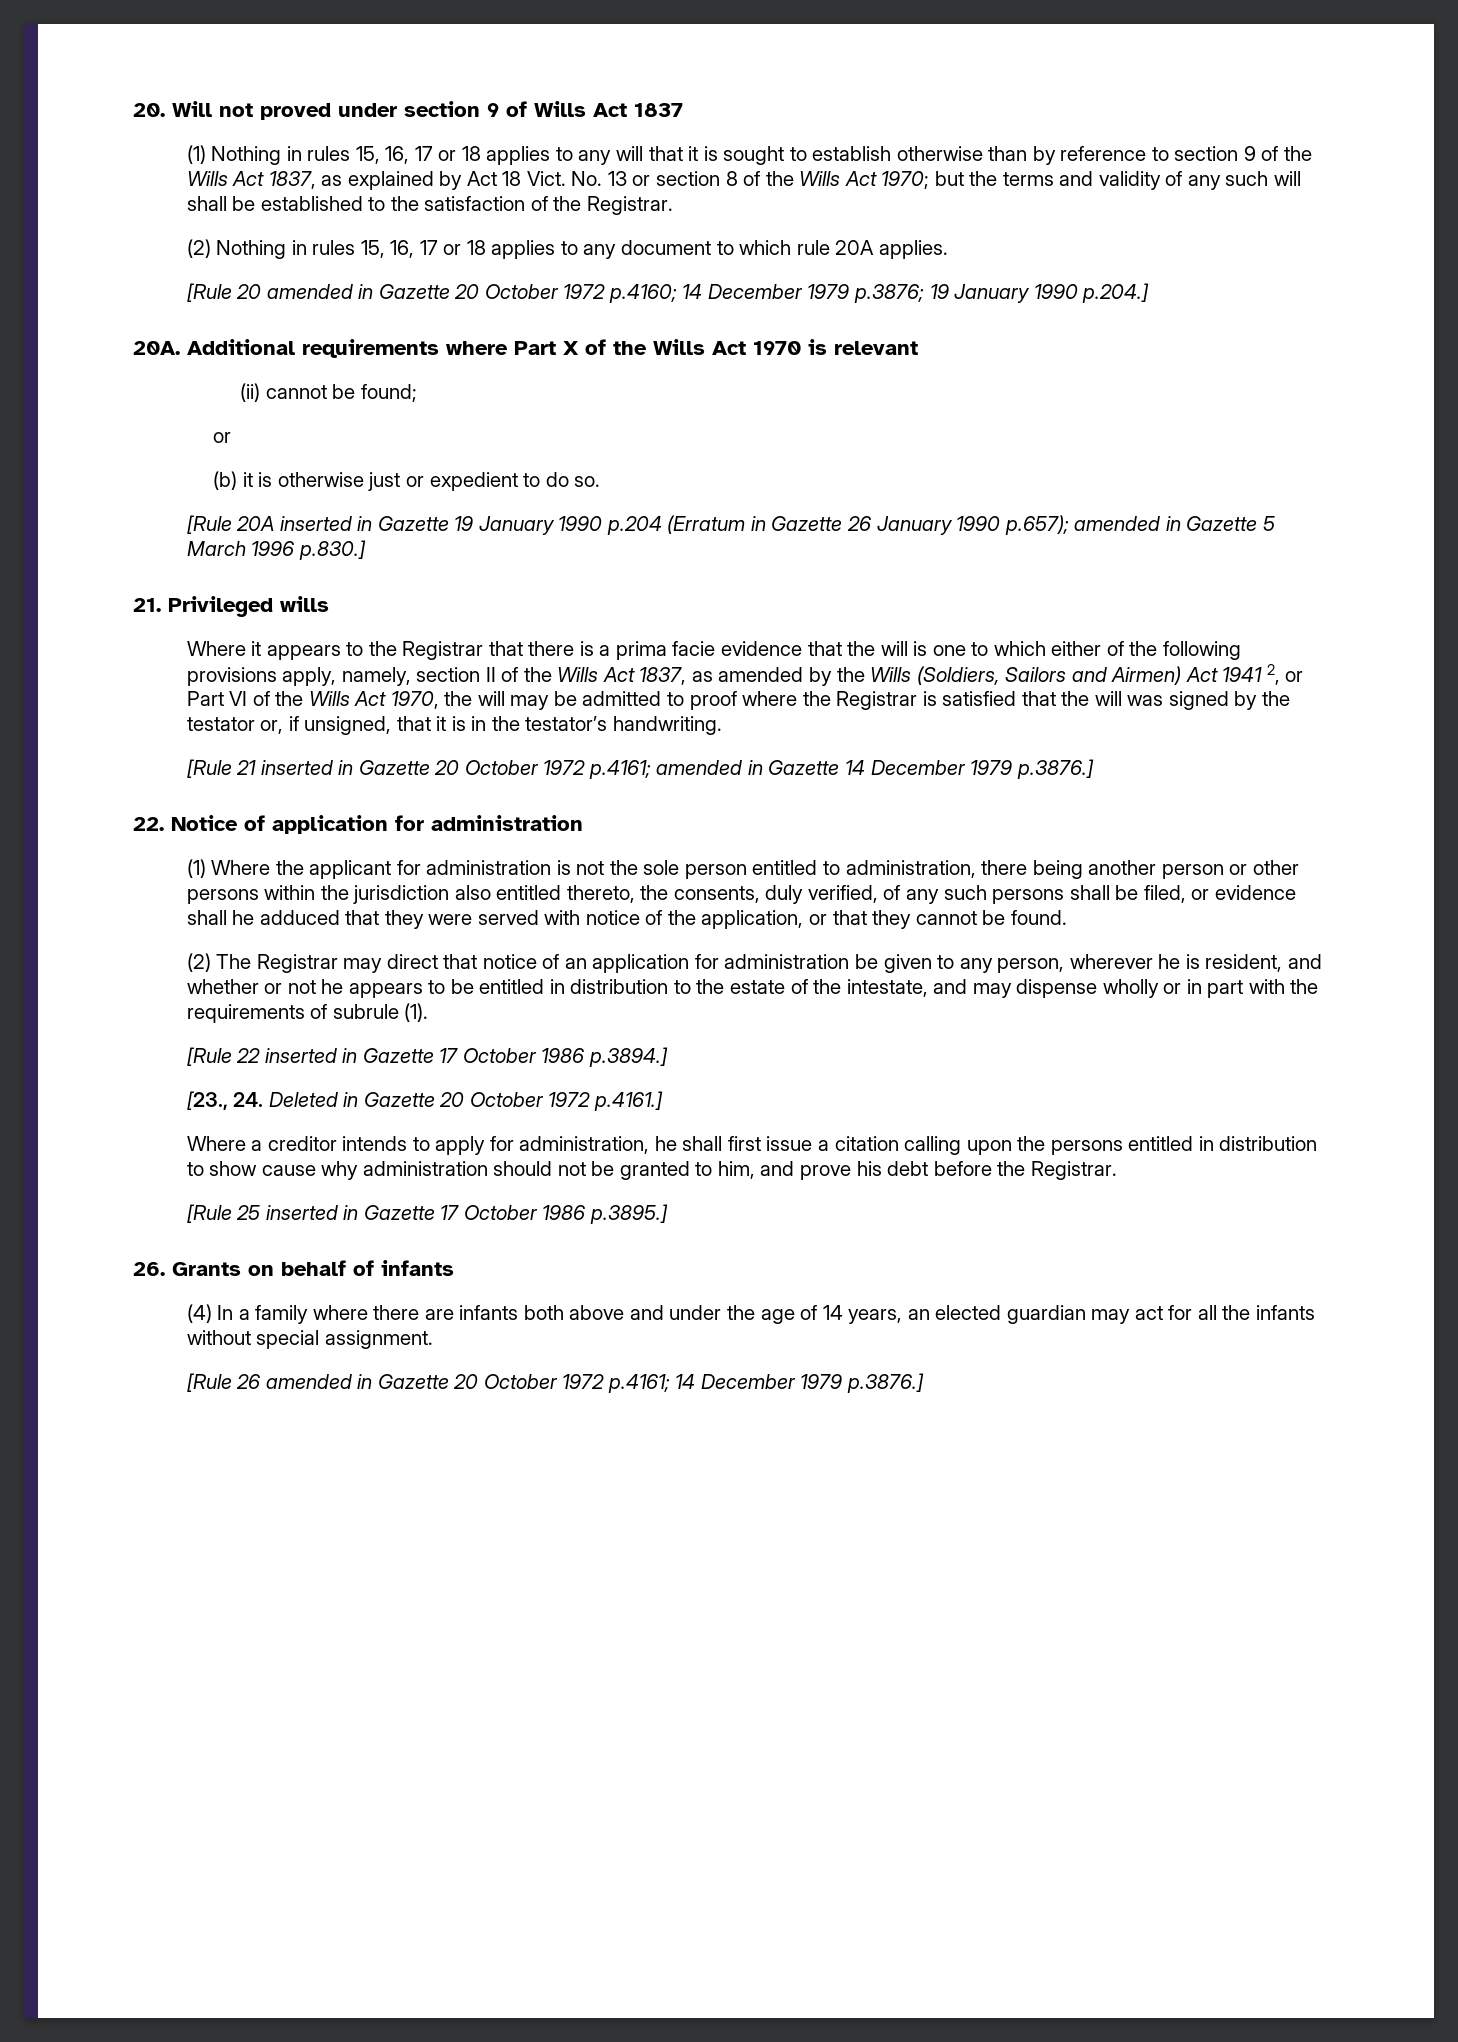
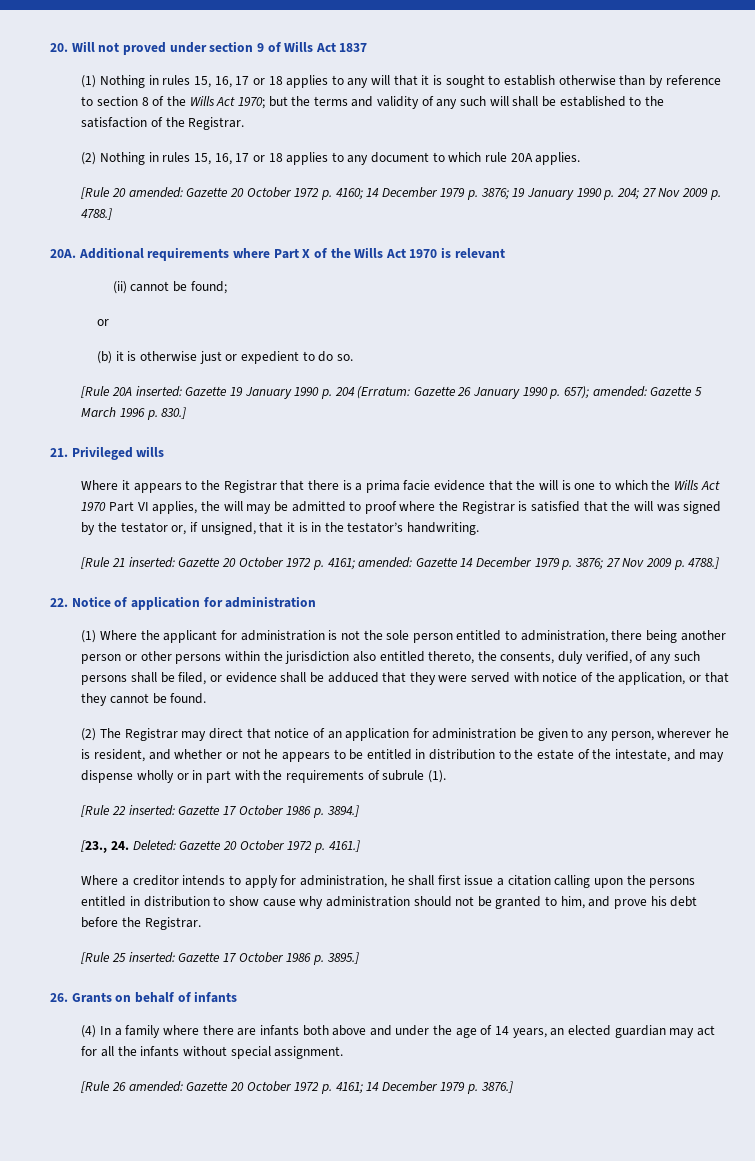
[1243,146,1313,161] [186,171,720,190] 9 of the Wills Act 1837, as explained by Act 18 Vict. No. 13 or section -> (139, 101) none
[266,283,1150,303] amended in Gazette 20 October 1972 p.4160; 14 December 1979 p.3876; 19 January 1990 p.204.] -> [128,187,721,200] [81,208,113,220] amended: Gazette 20 October 1972 p. 4160; 14 December 1979 p. 3876; 19 January 1990 p. 204; 27 Nov 2009 p. 4788.]
[279,516,373,531] inserted in -> [135,386,182,397] inserted:
[606,515,766,535] p.204 (Erratum in -> [320,386,411,399] p. 204 (Erratum:
[1004,515,1181,535] p.657); amended in -> [549,386,647,399] p. 657); amended:
[298,540,366,560] p.830.] -> [146,407,187,420] p. 830.]
[1051,641,1241,660] [186,664,1304,686] [186,691,439,709] either of the following provisions apply, namely, section II of the Wills Act 1837, as amended by the Wills (Soldiers, Sailors and Airmen) Act 1941 2, or Part VI of the Wills Act 1970, -> [651,480,720,490] [81,501,198,514] the Wills Act 1970 Part VI applies,
[260,760,763,779] inserted in Gazette 20 October 1972 p.4161; amended in -> [128,557,413,570] inserted: Gazette 20 October 1972 p. 4161; amended:
[1016,759,1094,779] p.3876.] -> [561,557,720,570] p. 3876; 27 Nov 2009 p. 4788.]
[232,910,255,925] he -> [309,672,324,683] be
[264,1047,668,1067] inserted in Gazette 17 October 1986 p.3894.] -> [128,805,359,818] inserted: Gazette 17 October 1986 p. 3894.]
[268,1091,663,1111] Deleted in Gazette 20 October 1972 p.4161.] -> [132,840,360,853] Deleted: Gazette 20 October 1972 p. 4161.]
[265,1204,668,1224] inserted in Gazette 17 October 1986 p.3895.] -> [128,952,359,965] inserted: Gazette 17 October 1986 p. 3895.]
[265,1373,924,1393] amended in Gazette 20 October 1972 p.4161; 14 December 1979 p.3876.] -> [128,1081,513,1094] amended: Gazette 20 October 1972 p. 4161; 14 December 1979 p. 3876.]

